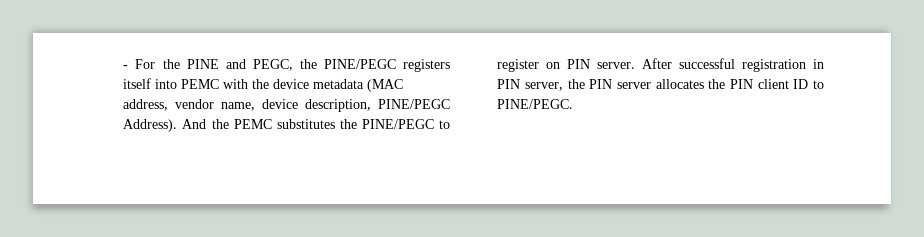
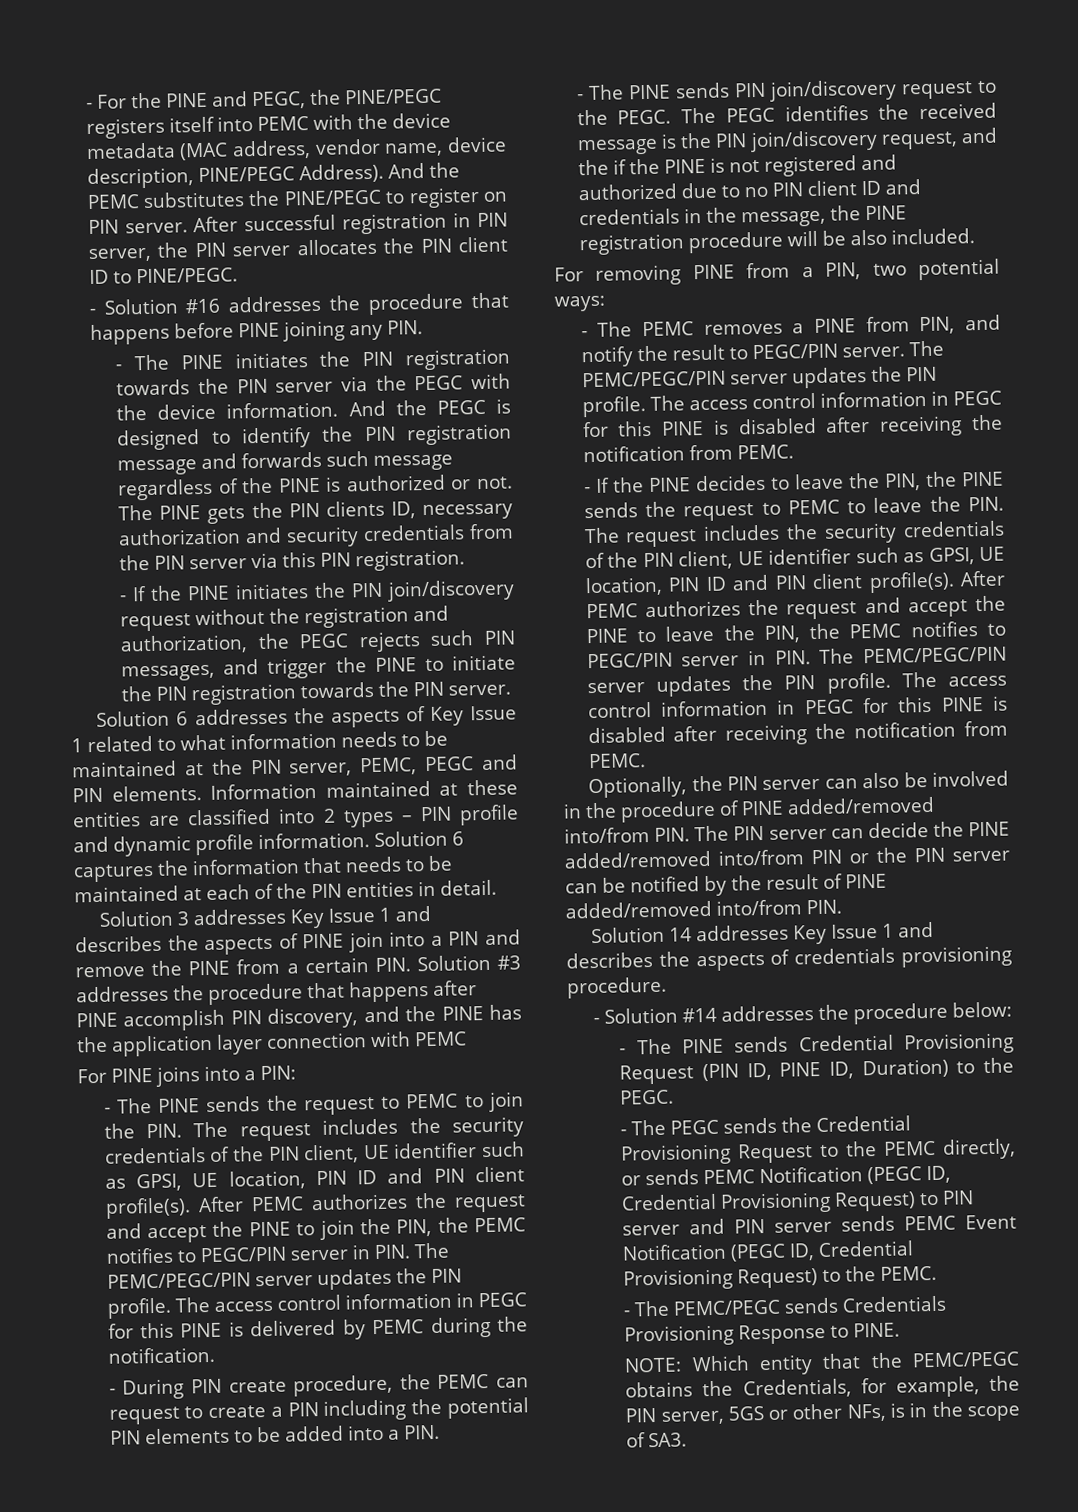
(574, 104) none -> [88,292,510,316] [89,320,423,346] [115,348,512,371] [116,373,511,396] [116,398,511,421] [117,423,512,451] [117,450,454,476] [117,474,514,501] [118,500,513,524] [118,523,514,548] [119,549,466,572] [120,579,516,602] [120,605,450,632] [120,630,515,655] [121,654,516,682] [121,681,512,706] [96,705,517,728] [71,730,448,753] [72,754,518,778] [72,779,518,803] [72,804,519,828] [73,830,464,857] [73,855,453,883] [74,879,497,903] [99,905,432,929] [75,929,521,956] [75,954,521,978] [76,980,477,1005] [76,1004,522,1032] [76,1031,467,1057] [77,1065,296,1087] [103,1091,525,1116] [103,1116,525,1142] [103,1141,526,1164] [104,1166,525,1192] [104,1192,526,1219] [105,1217,526,1244] [105,1242,450,1264] [106,1268,462,1291] [106,1292,528,1319] [107,1316,528,1340] [107,1346,215,1364] [108,1373,530,1400] [108,1397,529,1425] [109,1424,440,1445] [576,79,997,102] [576,102,997,126] [576,127,998,156] [577,154,897,177] [577,179,921,201] [578,205,907,228] [578,228,975,256] [554,258,1000,286] [554,295,606,312] [580,314,1001,338] [580,340,944,368] [581,366,937,389] [581,390,1003,418] [582,414,1003,438] [582,444,794,463] [583,471,1004,494] [583,496,1004,522] [583,520,1005,548] [584,546,1006,570] [584,570,1006,597] [585,595,1006,620] [585,621,1006,644] [586,646,1007,669] [586,671,1007,697] [587,695,1008,719] [587,720,1008,746] [587,753,646,769] [588,770,1009,799] [563,796,935,823] [564,821,1010,844] [564,847,1010,869] [565,873,887,897] [565,899,842,919] [591,921,935,945] [566,945,1012,972] [567,976,667,999] [592,1001,1012,1025] [619,1032,1014,1055] [619,1057,1015,1085] [620,1089,675,1105] [620,1115,912,1136] [621,1138,1017,1166] [621,1165,952,1186] [621,1190,975,1214] [622,1214,1017,1236] [622,1240,915,1262] [623,1265,938,1291] [623,1295,948,1317] [624,1322,901,1347] [624,1351,1020,1376] [625,1375,1020,1399] [625,1401,1021,1425] [626,1432,688,1448] // - Solution #16 addresses the procedure that happens before PINE joining any PIN. // - The PINE initiates the PIN registration towards the PIN server via the PEGC with the device information. And the PEGC is designed to identify the PIN registration message and forwards such message regardless of the PINE is authorized or not. The PINE gets the PIN clients ID, necessary authorization and security credentials from the PIN server via this PIN registration. // - If the PINE initiates the PIN join/discovery request without the registration and authorization, the PEGC rejects such PIN messages, and trigger the PINE to initiate the PIN registration towards the PIN server. // Solution 6 addresses the aspects of Key Issue 1 related to what information needs to be maintained at the PIN server, PEMC, PEGC and PIN elements. Information maintained at these entities are classified into 2 types – PIN profile and dynamic profile information. Solution 6 captures the information that needs to be maintained at each of the PIN entities in detail. // Solution 3 addresses Key Issue 1 and describes the aspects of PINE join into a PIN and remove the PINE from a certain PIN. Solution #3 addresses the procedure that happens after PINE accomplish PIN discovery, and the PINE has the application layer connection with PEMC // For PINE joins into a PIN: // - The PINE sends the request to PEMC to join the PIN. The request includes the security credentials of the PIN client, UE identifier such as GPSI, UE location, PIN ID and PIN client profile(s). After PEMC authorizes the request and accept the PINE to join the PIN, the PEMC notifies to PEGC/PIN server in PIN. The PEMC/PEGC/PIN server updates the PIN profile. The access control information in PEGC for this PINE is delivered by PEMC during the notification. // - During PIN create procedure, the PEMC can request to create a PIN including the potential PIN elements to be added into a PIN. // - The PINE sends PIN join/discovery request to the PEGC. The PEGC identifies the received message is the PIN join/discovery request, and the if the PINE is not registered and authorized due to no PIN client ID and credentials in the message, the PINE registration procedure will be also included. // For removing PINE from a PIN, two potential ways: // - The PEMC removes a PINE from PIN, and notify the result to PEGC/PIN server. The PEMC/PEGC/PIN server updates the PIN profile. The access control information in PEGC for this PINE is disabled after receiving the notification from PEMC. // - If the PINE decides to leave the PIN, the PINE sends the request to PEMC to leave the PIN. The request includes the security credentials of the PIN client, UE identifier such as GPSI, UE location, PIN ID and PIN client profile(s). After PEMC authorizes the request and accept the PINE to leave the PIN, the PEMC notifies to PEGC/PIN server in PIN. The PEMC/PEGC/PIN server updates the PIN profile. The access control information in PEGC for this PINE is disabled after receiving the notification from PEMC. // Optionally, the PIN server can also be involved in the procedure of PINE added/removed into/from PIN. The PIN server can decide the PINE added/removed into/from PIN or the PIN server can be notified by the result of PINE added/removed into/from PIN. // Solution 14 addresses Key Issue 1 and describes the aspects of credentials provisioning procedure. // - Solution #14 addresses the procedure below: // - The PINE sends Credential Provisioning Request (PIN ID, PINE ID, Duration) to the PEGC. // - The PEGC sends the Credential Provisioning Request to the PEMC directly, or sends PEMC Notification (PEGC ID, Credential Provisioning Request) to PIN server and PIN server sends PEMC Event Notification (PEGC ID, Credential Provisioning Request) to the PEMC. // - The PEMC/PEGC sends Credentials Provisioning Response to PINE. // NOTE: Which entity that the PEMC/PEGC obtains the Credentials, for example, the PIN server, 5GS or other NFs, is in the scope of SA3.

